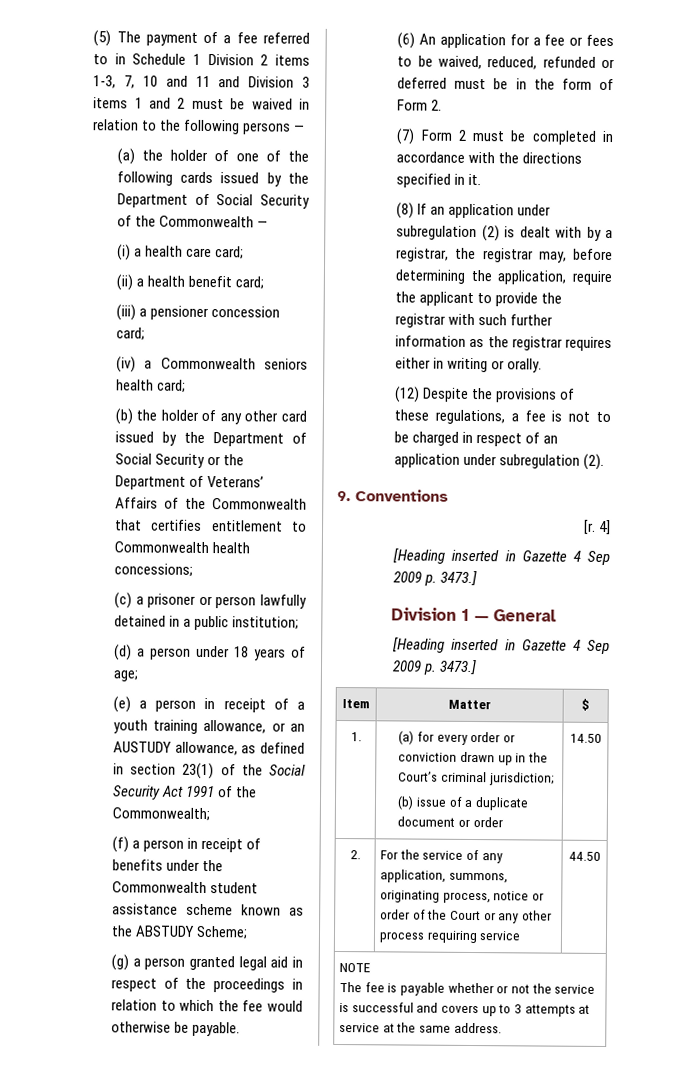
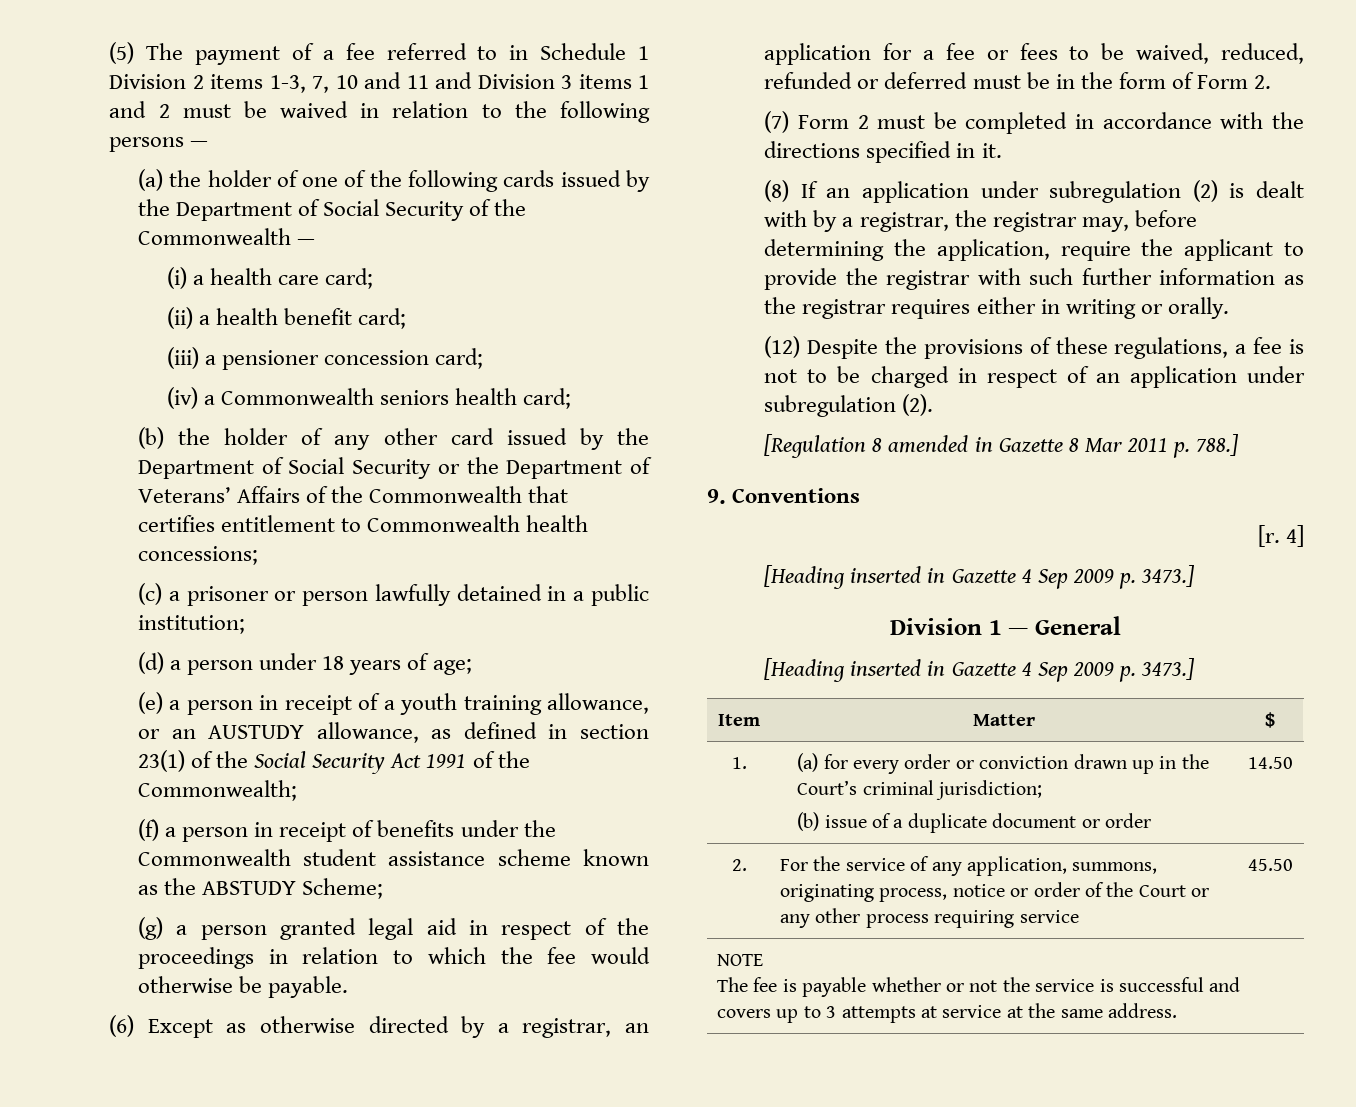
[419,33,437,45] An -> [147,1016,649,1038] Except as otherwise directed by a registrar, an
(605, 461) none -> [764,434,1239,458] // [Regulation 8 amended in Gazette 8 Mar 2011 p. 788.]
[568,851,601,861] 44.50 -> [1247,859,1293,871] 45.50

